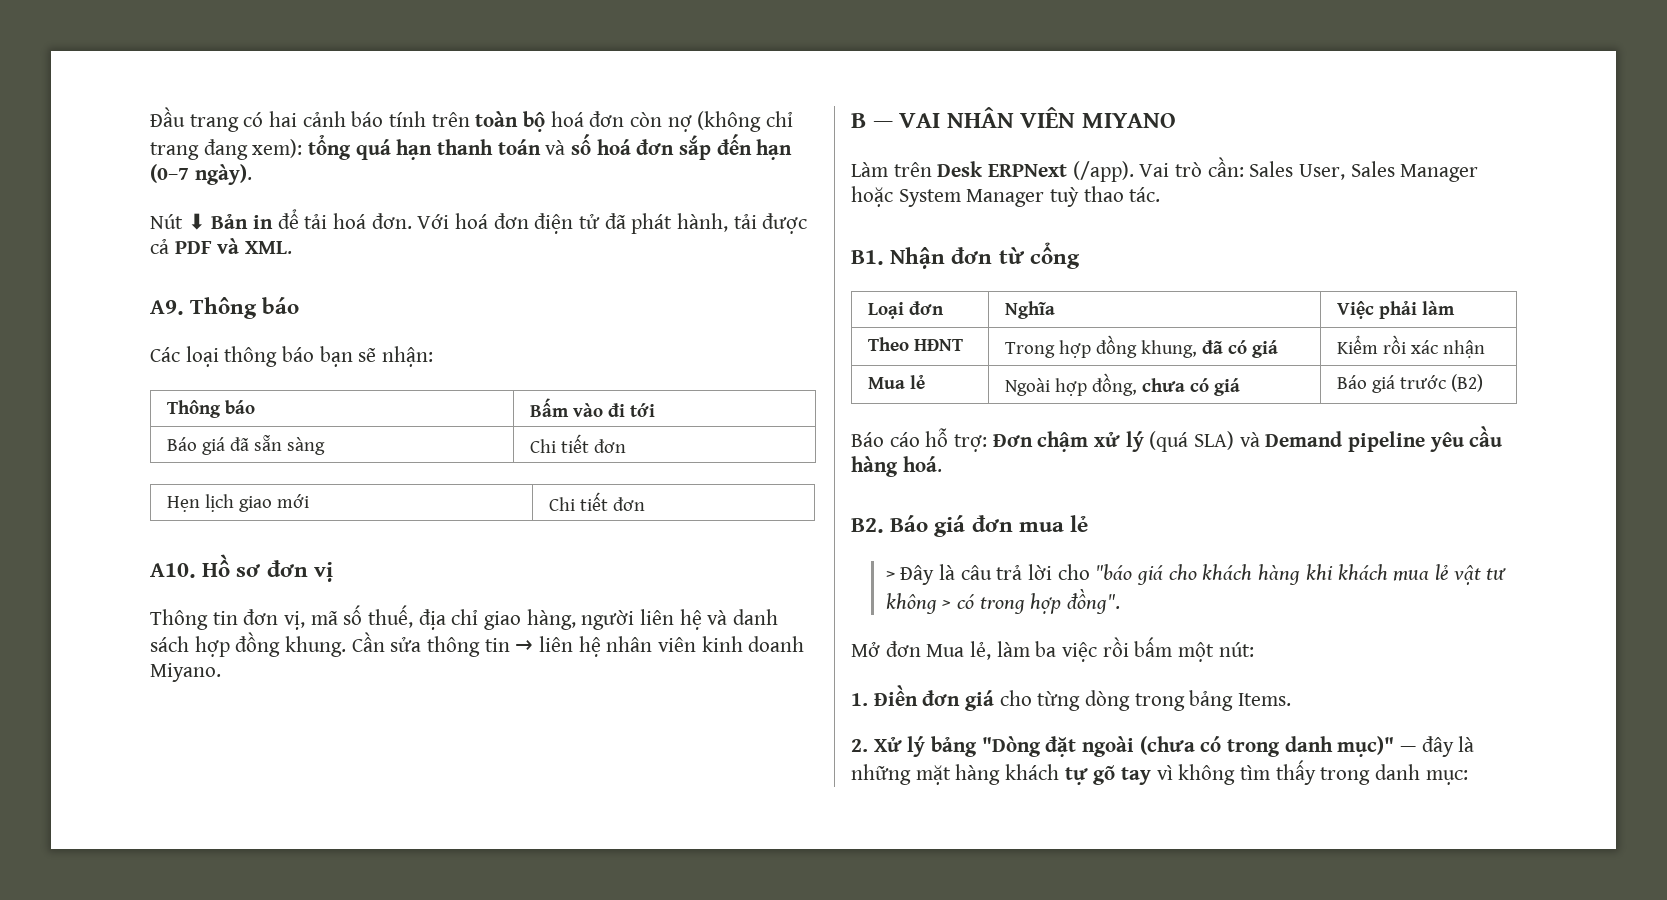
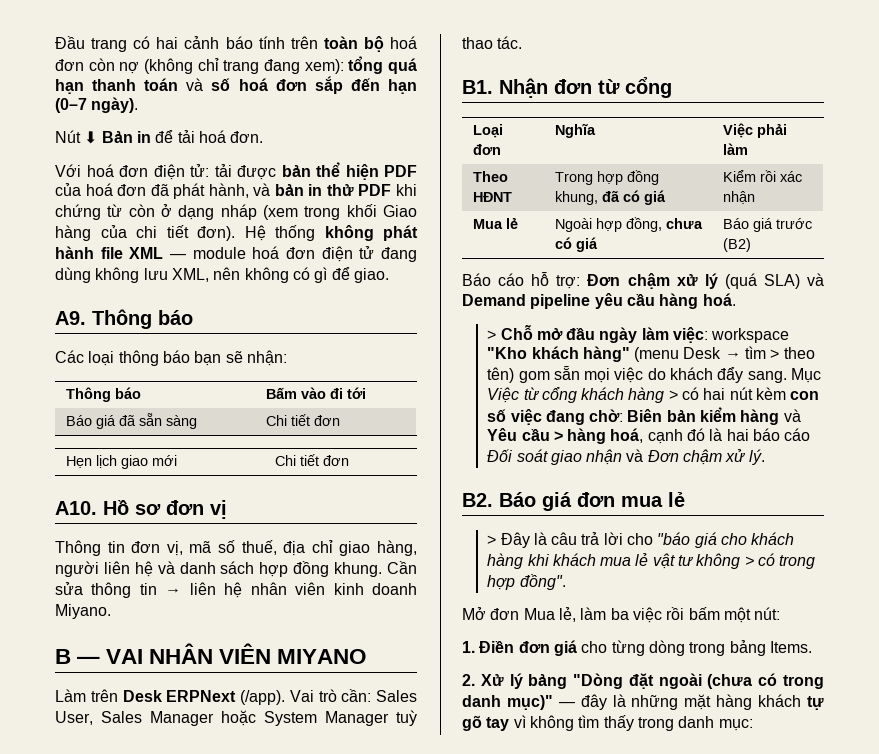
(412, 221) none -> (264, 137) //
[579,213,808,234] [150,238,293,254] tử đã phát hành, tải được cả PDF và XML. -> [190,162,417,180] [55,183,418,199] [55,204,417,220] [55,225,418,241] [55,246,418,262] [55,267,389,283] tử: tải được bản thể hiện PDF của hoá đơn đã phát hành, và bản in thử PDF khi chứng từ còn ở dạng nháp (xem trong khối Giao hàng của chi tiết đơn). Hệ thống không phát hành file XML — module hoá đơn điện tử đang dùng không lưu XML, nên không có gì để giao.
(942, 464) none -> [487,325,790,343] [487,346,815,362] [487,366,822,383] [487,387,820,403] [487,407,801,425] [487,428,811,444] [487,449,765,465] // > Chỗ mở đầu ngày làm việc: workspace "Kho khách hàng" (menu Desk → tìm > theo tên) gom sẵn mọi việc do khách đẩy sang. Mục Việc từ cổng khách hàng > có hai nút kèm con số việc đang chờ: Biên bản kiểm hàng và Yêu cầu > hàng hoá, cạnh đó là hai báo cáo Đối soát giao nhận và Đơn chậm xử lý.

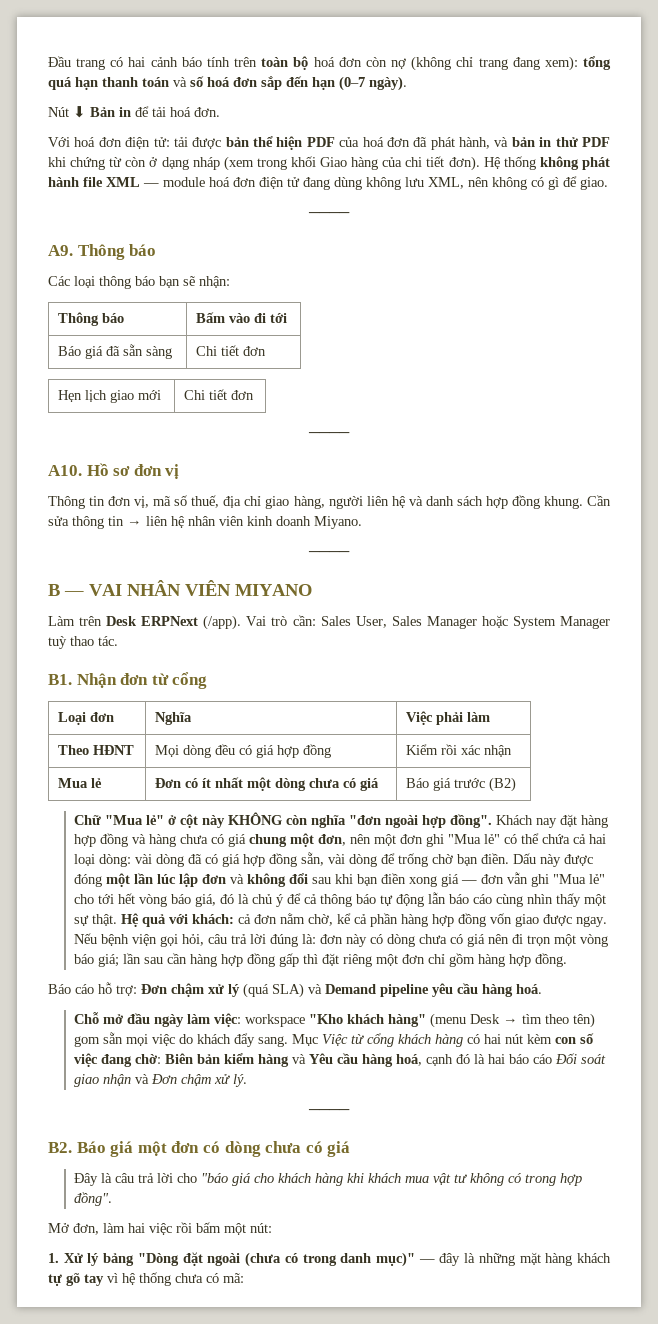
(389, 275) none -> [308,212,350,217] // ────
(349, 460) none -> [308,432,350,437] // ────
(111, 611) none -> [308,551,350,556] // ────
[554,170,659,185] [554,190,666,205] Trong hợp đồng khung, đã có giá -> [154,744,331,758] Mọi dòng đều có giá hợp đồng
[554,217,662,232] Ngoài hợp đồng, -> [154,777,306,791] Đơn có ít nhất một dòng
(751, 245) none -> [74,812,609,828] [74,833,607,847] [74,852,594,867] [74,872,606,887] [74,892,607,907] [74,913,608,927] [74,933,609,947] [74,953,568,967] // Chữ "Mua lẻ" ở cột này KHÔNG còn nghĩa "đơn ngoài hợp đồng". Khách nay đặt hàng hợp đồng và hàng chưa có giá chung một đơn, nên một đơn ghi "Mua lẻ" có thể chứa cả hai loại dòng: vài dòng đã có giá hợp đồng sẵn, vài dòng để trống chờ bạn điền. Dấu này được đóng một lần lúc lập đơn và không đổi sau khi bạn điền xong giá — đơn vẫn ghi "Mua lẻ" cho tới hết vòng báo giá, đó là chủ ý để cả thông báo tự động lẫn báo cáo cùng nhìn thấy một sự thật. Hệ quả với khách: cả đơn nằm chờ, kể cả phần hàng hợp đồng vốn giao được ngay. Nếu bệnh viện gọi hỏi, câu trả lời đúng là: đơn này có dòng chưa có giá nên đi trọn một vòng báo giá; lần sau cần hàng hợp đồng gấp thì đặt riêng một đơn chỉ gồm hàng hợp đồng.
[487,330,497,340] > -> (542, 989) none
[770,349,780,359] > -> (543, 1019) none
[668,390,678,400] > -> (464, 1040) none
[553,431,563,441] > -> (359, 1058) none
(765, 457) none -> [308,1109,350,1114] // ────
[577,492,685,507] [487,535,497,545] đơn mua lẻ // > -> [137,1141,351,1157] một đơn có dòng chưa có giá //
[635,553,649,566] lẻ -> (430, 1179) none
[744,556,754,566] > -> (505, 1179) none
[490,607,629,622] đơn Mua lẻ, làm ba -> [73,1223,145,1235] đơn, làm hai
[479,640,812,656] [462,674,475,686] Điền đơn giá cho từng dòng trong bảng Items. // 2. -> (59, 1258) none
[529,715,753,731] không tìm thấy trong danh mục: -> [122,1272,244,1286] hệ thống chưa có mã:

